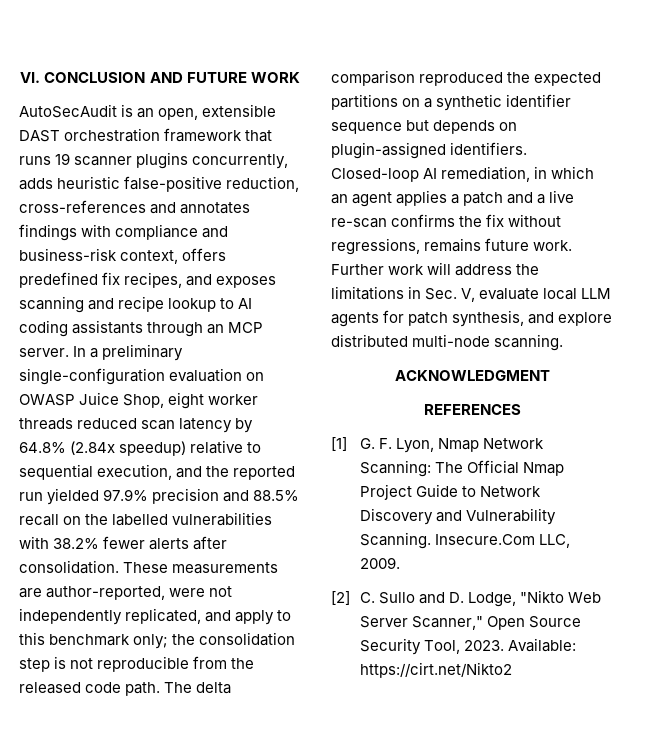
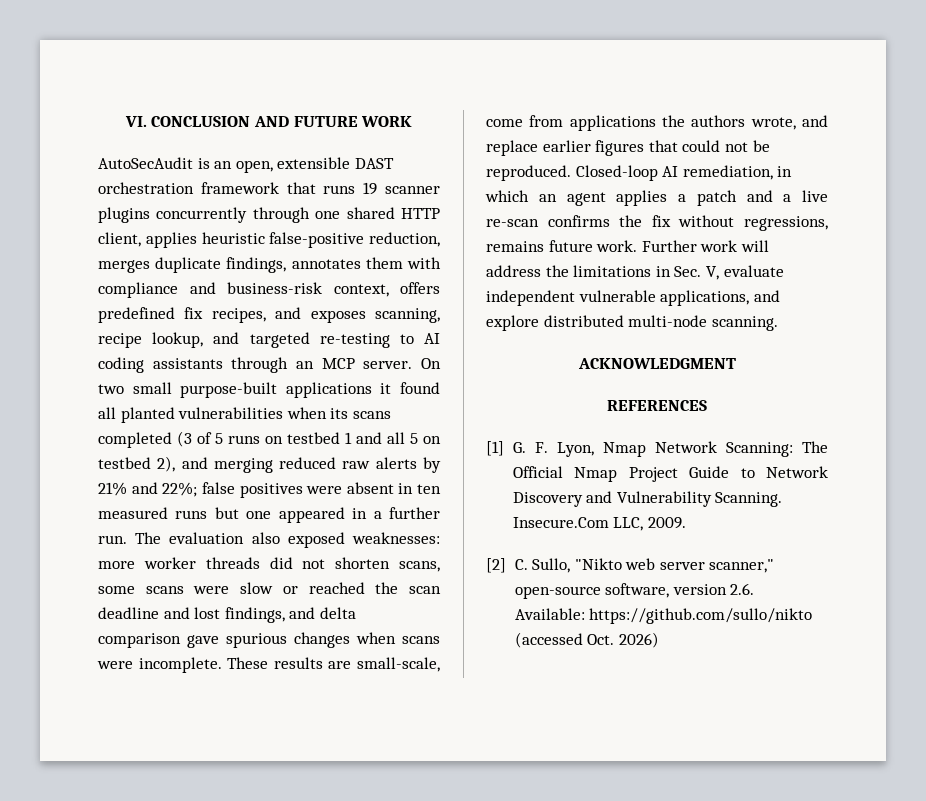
[192,154,289,169] [19,176,300,192] [19,200,251,214] [19,224,77,241] concurrently, adds heuristic false-positive reduction, cross-references and annotates findings -> [156,207,440,223] [98,232,440,248] [98,257,403,273] concurrently through one shared HTTP client, applies heuristic false-positive reduction, merges duplicate findings, annotates them
[19,296,217,313] scanning and recipe lookup -> [375,308,440,323] [98,332,390,348] scanning, recipe lookup, and targeted re-testing
[73,344,184,361] [19,368,265,385] [19,392,259,409] [19,418,254,433] [19,440,262,456] [19,464,296,480] [19,488,300,505] [19,512,273,526] [19,536,228,550] [19,560,279,574] [19,586,233,600] [19,608,292,625] [19,632,296,649] [19,656,255,672] [19,682,232,696] [331,70,602,86] [331,94,572,111] [331,120,518,134] [331,142,528,159] In a preliminary single-configuration evaluation on OWASP Juice Shop, eight worker threads reduced scan latency by 64.8% (2.84x speedup) relative to sequential execution, and the reported run yielded 97.9% precision and 88.5% recall on the labelled vulnerabilities with 38.2% fewer alerts after consolidation. These measurements are author-reported, were not independently replicated, and apply to this benchmark only; the consolidation step is not reproducible from the released code path. The delta comparison reproduced the expected partitions on a synthetic identifier sequence but depends on plugin-assigned identifiers. -> [421,358,441,369] [98,382,440,398] [98,407,391,423] [98,431,441,448] [98,456,441,473] [98,482,441,498] [98,507,440,523] [98,532,440,548] [98,557,440,572] [98,582,442,594] [98,607,356,623] [98,632,440,648] [97,657,440,673] [486,115,828,131] [486,140,770,156] [486,165,571,181] On two small purpose-built applications it found all planted vulnerabilities when its scans completed (3 of 5 runs on testbed 1 and all 5 on testbed 2), and merging reduced raw alerts by 21% and 22%; false positives were absent in ten measured runs but one appeared in a further run. The evaluation also exposed weaknesses: more worker threads did not shorten scans, some scans were slow or reached the scan deadline and lost findings, and delta comparison gave spurious changes when scans were incomplete. These results are small-scale, come from applications the authors wrote, and replace earlier figures that could not be reproduced.
[543,288,612,300] [331,310,525,327] local LLM agents for patch synthesis, -> [486,290,750,306] independent vulnerable applications,
[378,590,601,607] [359,616,581,630] [359,638,576,655] [359,662,512,678] Sullo and D. Lodge, "Nikto Web Server Scanner," Open Source Security Tool, 2023. Available: https://cirt.net/Nikto2 -> [532,558,775,573] [514,583,755,599] [514,608,813,624] [514,632,659,648] Sullo, "Nikto web server scanner," open-source software, version 2.6. Available: https://github.com/sullo/nikto (accessed Oct. 2026)

